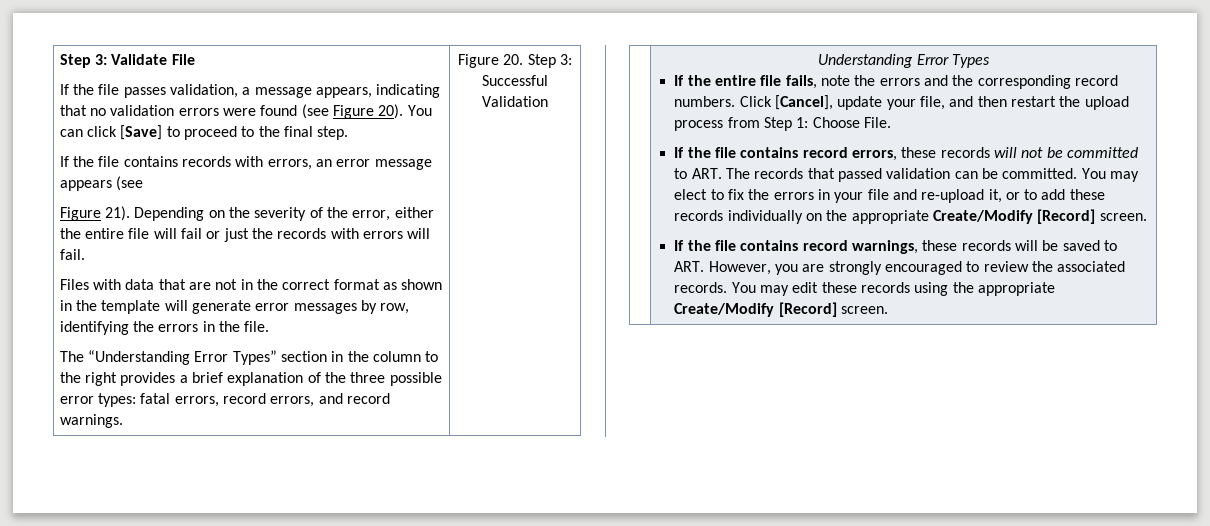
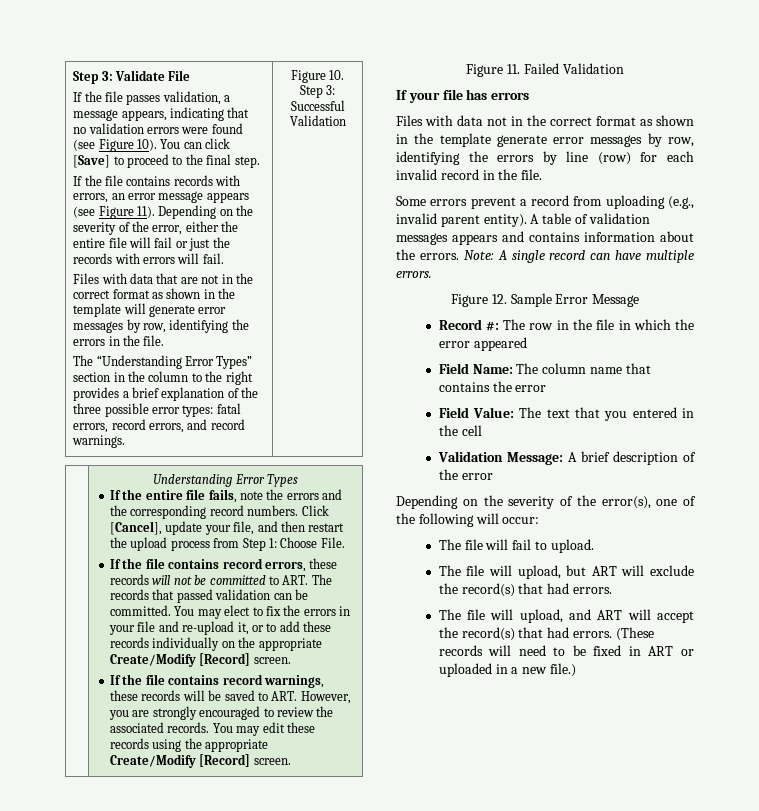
[378,104,404,119] 20). -> [137,139,158,151] 10).
[59,206,131,221] // Figure 21). -> [98,206,156,219] Figure 11).
[503,54,524,65] 20. -> [329,70,345,80] 10.
(888, 310) none -> [466,63,624,77] [396,89,530,103] [396,115,694,126] [396,133,694,147] [396,151,694,165] [396,169,543,180] [396,195,694,209] [396,213,650,227] [396,231,694,245] [396,249,694,263] [396,271,432,278] [450,293,640,307] [438,319,694,331] [438,337,527,351] [438,363,651,374] [438,381,547,392] [438,407,694,421] [438,425,482,436] [437,451,696,465] [438,469,493,480] [396,495,696,509] [396,513,540,527] [438,539,594,553] [438,565,694,579] [438,583,612,597] [438,609,694,623] [438,627,654,641] [438,645,694,656] [438,663,576,677] // Figure 11. Failed Validation // If your file has errors // Files with data not in the correct format as shown in the template generate error messages by row, identifying the errors by line (row) for each invalid record in the file. // Some errors prevent a record from uploading (e.g., invalid parent entity). A table of validation messages appears and contains information about the errors. Note: A single record can have multiple errors. // Figure 12. Sample Error Message // Record #: The row in the file in which the error appeared // Field Name: The column name that contains the error // Field Value: The text that you entered in the cell // Validation Message: A brief description of the error // Depending on the severity of the error(s), one of the following will occur: // The file will fail to upload. // The file will upload, but ART will exclude the record(s) that had errors. // The file will upload, and ART will accept the record(s) that had errors. (These records will need to be fixed in ART or uploaded in a new file.)

